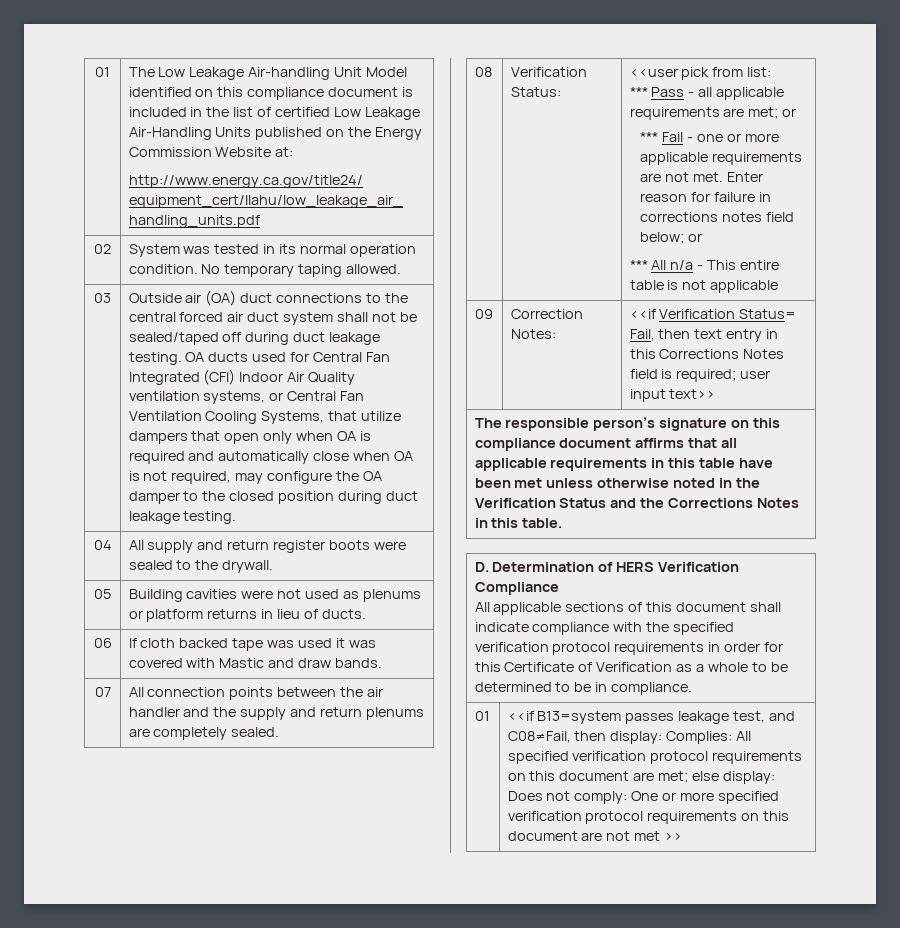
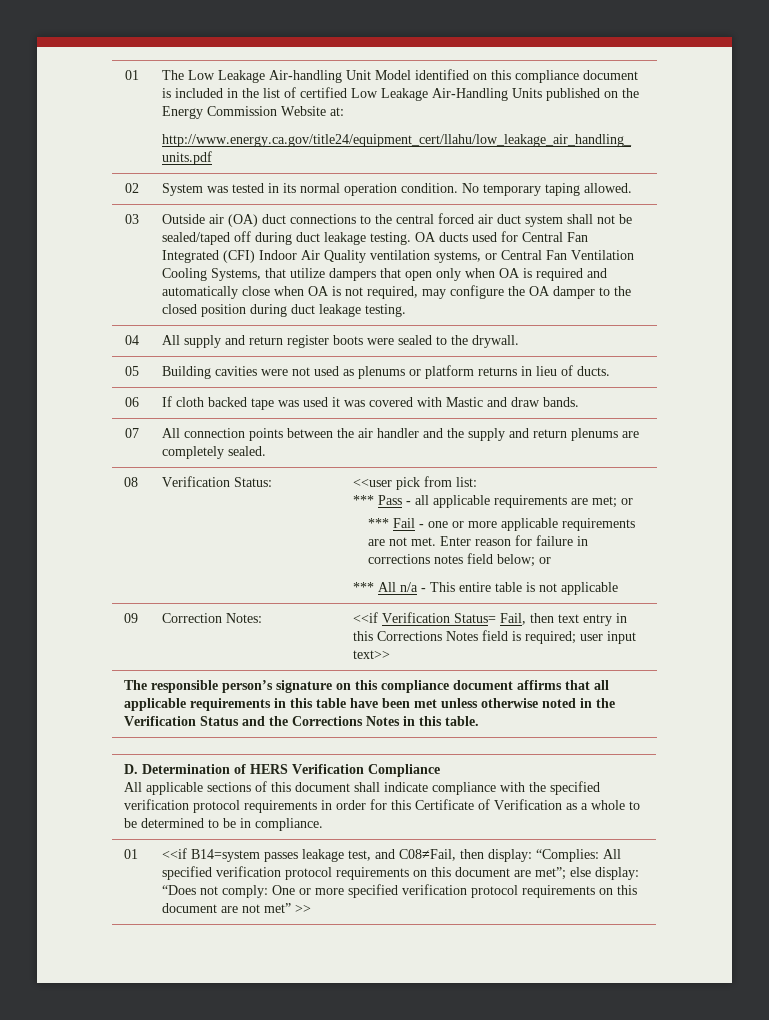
[537,711,622,724] B13=system -> [190,849,260,862] B14=system
[666,731,733,744] Complies: -> [535,849,599,862] “Complies:
[658,771,689,783] met; -> [534,867,566,880] met”;
[507,791,543,801] Does -> [161,885,196,895] “Does
[634,831,661,841] met -> [263,903,291,913] met”

